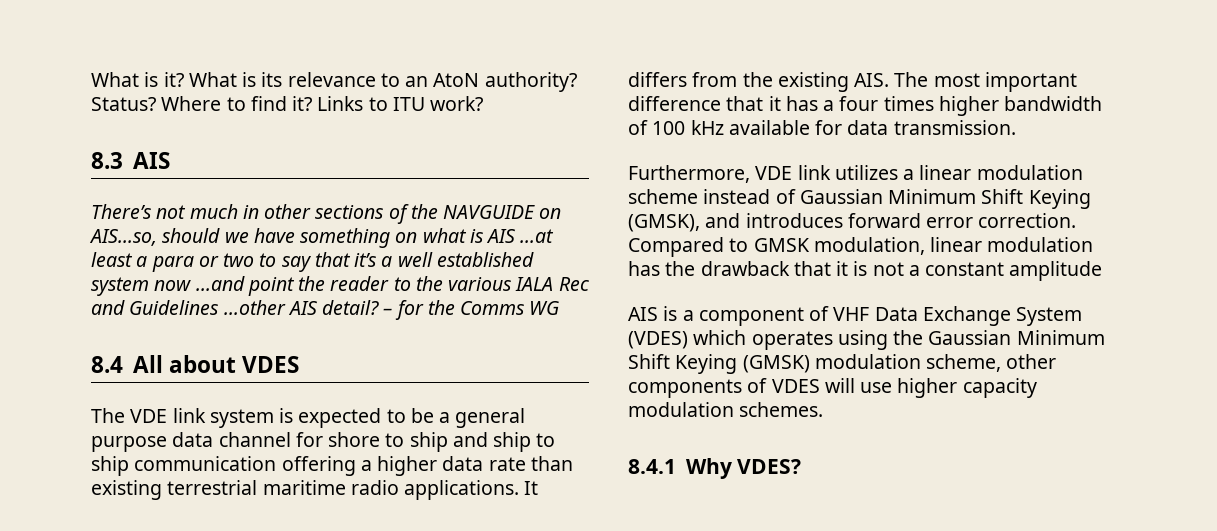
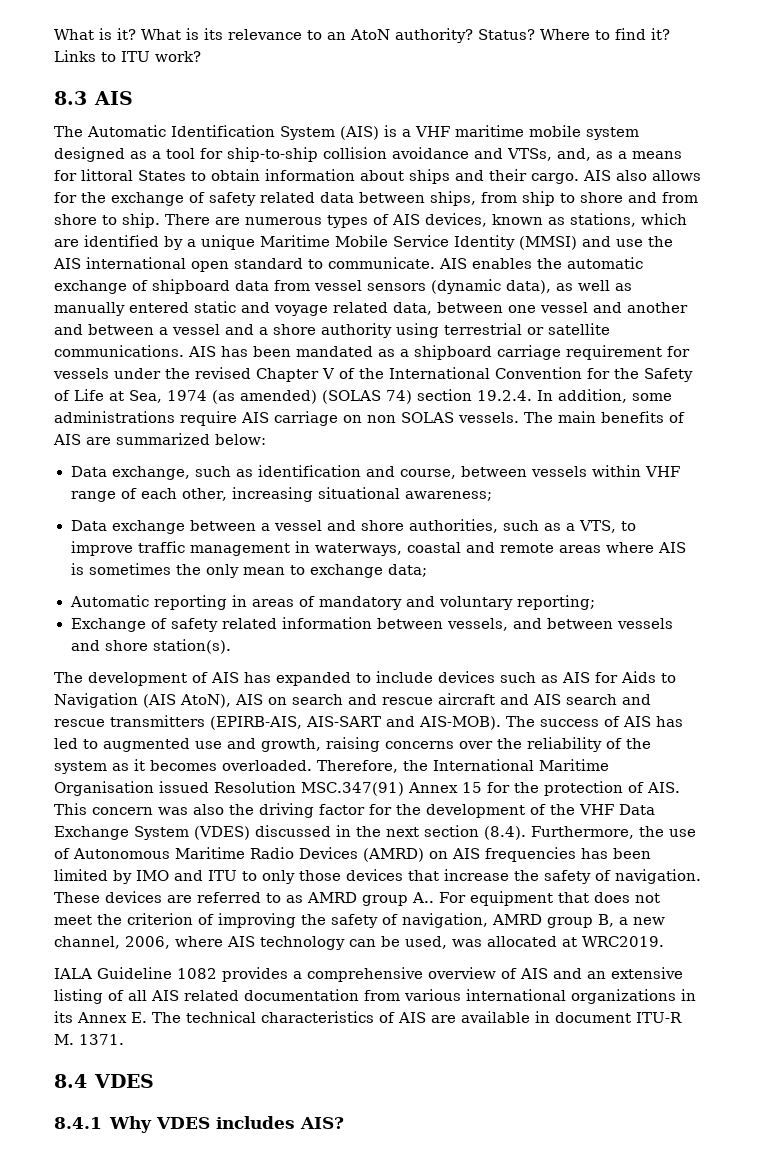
[91,204,562,224] [89,228,555,248] [91,252,534,272] [91,276,589,296] [91,300,560,320] [91,355,299,373] [91,408,526,428] [91,432,556,452] [91,456,573,476] [91,480,539,500] [628,72,1077,92] [628,96,1103,116] [628,120,1016,135] [628,165,1083,183] [628,189,1091,209] [628,213,1077,232] [628,237,1094,257] [628,261,1103,281] [628,306,830,326] There’s not much in other sections of the NAVGUIDE on AIS…so, should we have something on what is AIS …at least a para or two to say that it’s a well established system now …and point the reader to the various IALA Rec and Guidelines …other AIS detail? – for the Comms WG // 8.4 All about VDES // The VDE link system is expected to be a general purpose data channel for shore to ship and ship to ship communication offering a higher data rate than existing terrestrial maritime radio applications. It differs from the existing AIS. The most important difference that it has a four times higher bandwidth of 100 kHz available for data transmission. // Furthermore, VDE link utilizes a linear modulation scheme instead of Gaussian Minimum Shift Keying (GMSK), and introduces forward error correction. Compared to GMSK modulation, linear modulation has the drawback that it is not a constant amplitude // AIS is a component of -> [54,125,639,140] [54,147,682,162] [54,169,701,184] [54,191,698,206] [54,213,687,228] [54,235,673,250] [53,257,643,272] [54,279,632,294] [54,301,688,316] [54,323,610,338] [54,345,690,360] [53,367,693,382] [54,389,672,404] [54,411,685,426] [53,433,266,445] [70,465,680,480] [70,487,493,502] [70,519,636,534] [70,541,686,556] [70,563,427,578] [69,595,595,610] [70,617,673,632] [70,639,231,654] [54,671,676,686] [54,693,651,708] [54,715,683,730] [54,737,651,752] [54,759,609,774] [54,781,680,796] [54,803,575,818] The Automatic Identification System (AIS) is a VHF maritime mobile system designed as a tool for ship-to-ship collision avoidance and VTSs, and, as a means for littoral States to obtain information about ships and their cargo. AIS also allows for the exchange of safety related data between ships, from ship to shore and from shore to ship. There are numerous types of AIS devices, known as stations, which are identified by a unique Maritime Mobile Service Identity (MMSI) and use the AIS international open standard to communicate. AIS enables the automatic exchange of shipboard data from vessel sensors (dynamic data), as well as manually entered static and voyage related data, between one vessel and another and between a vessel and a shore authority using terrestrial or satellite communications. AIS has been mandated as a shipboard carriage requirement for vessels under the revised Chapter V of the International Convention for the Safety of Life at Sea, 1974 (as amended) (SOLAS 74) section 19.2.4. In addition, some administrations require AIS carriage on non SOLAS vessels. The main benefits of AIS are summarized below: // Data exchange, such as identification and course, between vessels within VHF range of each other, increasing situational awareness; // Data exchange between a vessel and shore authorities, such as a VTS, to improve traffic management in waterways, coastal and remote areas where AIS is sometimes the only mean to exchange data; // Automatic reporting in areas of mandatory and voluntary reporting; // Exchange of safety related information between vessels, and between vessels and shore station(s). // The development of AIS has expanded to include devices such as AIS for Aids to Navigation (AIS AtoN), AIS on search and rescue aircraft and AIS search and rescue transmitters (EPIRB-AIS, AIS-SART and AIS-MOB). The success of AIS has led to augmented use and growth, raising concerns over the reliability of the system as it becomes overloaded. Therefore, the International Maritime Organisation issued Resolution MSC.347(91) Annex 15 for the protection of AIS. This concern was also the driving factor for the development of the
[693,330,1105,350] [628,354,1057,374] [628,378,1037,398] [628,402,824,417] which operates using the Gaussian Minimum Shift Keying (GMSK) modulation scheme, other components of VDES will use higher capacity modulation schemes. -> [255,825,696,840] [54,847,651,862] [54,869,701,884] [54,891,660,906] [54,913,665,928] [54,936,664,950] [54,967,683,982] [54,989,696,1004] [54,1011,682,1023] [54,1034,124,1045] [54,1074,154,1088] discussed in the next section (8.4). Furthermore, the use of Autonomous Maritime Radio Devices (AMRD) on AIS frequencies has been limited by IMO and ITU to only those devices that increase the safety of navigation. These devices are referred to as AMRD group A.. For equipment that does not meet the criterion of improving the safety of navigation, AMRD group B, a new channel, 2006, where AIS technology can be used, was allocated at WRC2019. // IALA Guideline 1082 provides a comprehensive overview of AIS and an extensive listing of all AIS related documentation from various international organizations in its Annex E. The technical characteristics of AIS are available in document ITU-R M. 1371. // 8.4 VDES
[737,459,802,474] VDES? -> [155,1116,344,1129] VDES includes AIS?

